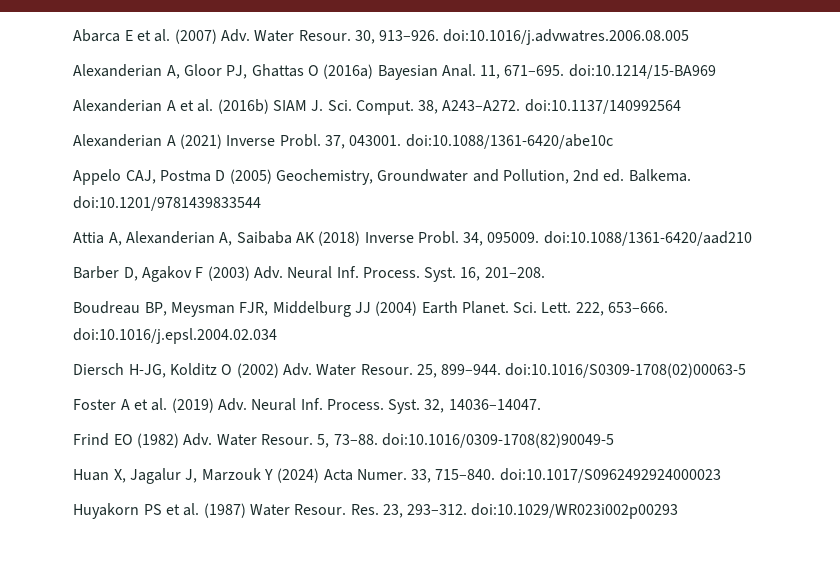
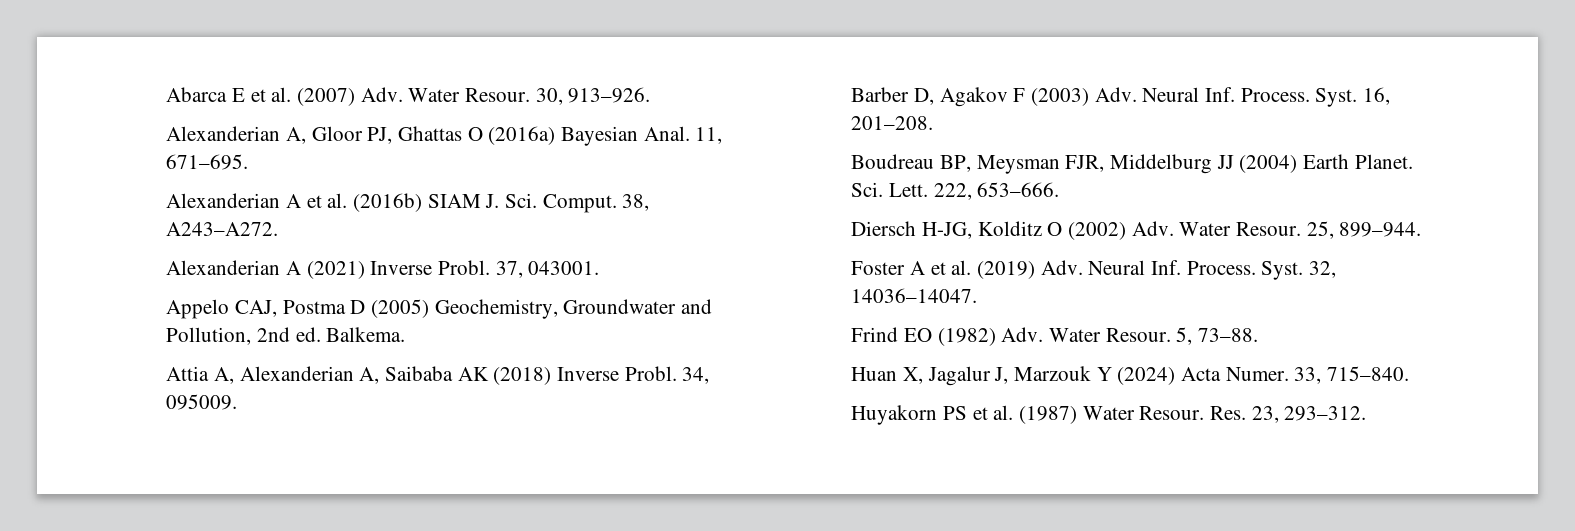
[443,29,690,45] doi:10.1016/j.advwatres.2006.08.005 -> (651, 95) none
[568,64,716,79] doi:10.1214/15-BA969 -> (249, 162) none
[524,99,681,114] doi:10.1137/140992564 -> (279, 229) none
[405,134,613,149] doi:10.1088/1361-6420/abe10c -> (600, 268) none
[73,196,262,211] doi:10.1201/9781439833544 -> (406, 334) none
[543,231,752,246] doi:10.1088/1361-6420/aad210 -> (238, 402) none
[73,328,278,344] doi:10.1016/j.epsl.2004.02.034 -> (1060, 189) none
[505,363,747,378] doi:10.1016/S0309-1708(02)00063-5 -> (1422, 229) none
[381,433,614,448] doi:10.1016/0309-1708(82)90049-5 -> (1259, 335) none
[499,468,721,483] doi:10.1017/S0962492924000023 -> (1410, 373) none
[471,503,679,519] doi:10.1029/WR023i002p00293 -> (1367, 413) none

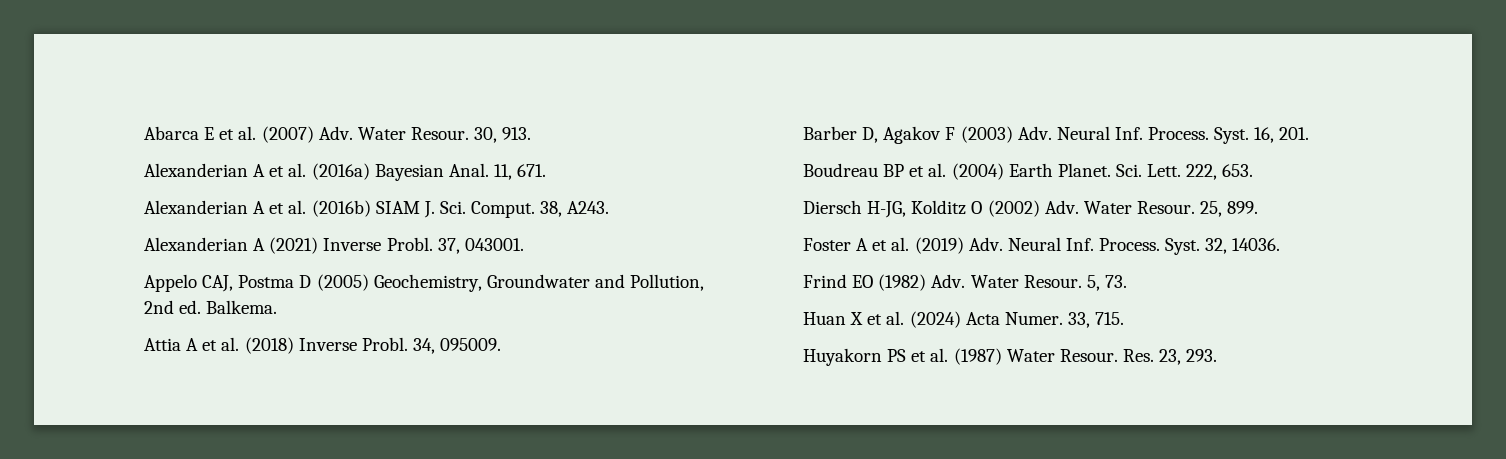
[568,87,651,103] [166,126,483,144] 913–926. // Alexanderian A, Gloor PJ, Ghattas O -> [502,127,532,140] [143,163,307,177] 913. // Alexanderian A et al.
[166,154,249,170] 671–695. -> [517,164,547,177] 671.
[166,222,279,236] A243–A272. -> [567,201,610,214] A243.
[214,366,489,384] A, Alexanderian A, Saibaba AK -> [186,337,240,351] A et al.
[851,116,934,130] 201–208. -> [1279,127,1310,140] 201.
[940,154,1234,174] BP, Meysman FJR, Middelburg JJ -> [883,163,947,177] BP et al.
[977,182,1060,197] 653–666. -> [1222,164,1254,177] 653.
[1339,222,1422,237] 899–944. -> [1227,201,1259,214] 899.
[851,288,978,303] 14036–14047. -> [1232,238,1281,251] 14036.
[1198,328,1259,342] 73–88. -> [1104,275,1127,288] 73.
[903,366,1112,386] X, Jagalur J, Marzouk Y -> [850,311,905,325] X et al.
[1327,366,1410,381] 715–840. -> [1095,312,1125,325] 715.
[1284,406,1367,421] 293–312. -> [1186,349,1218,362] 293.

